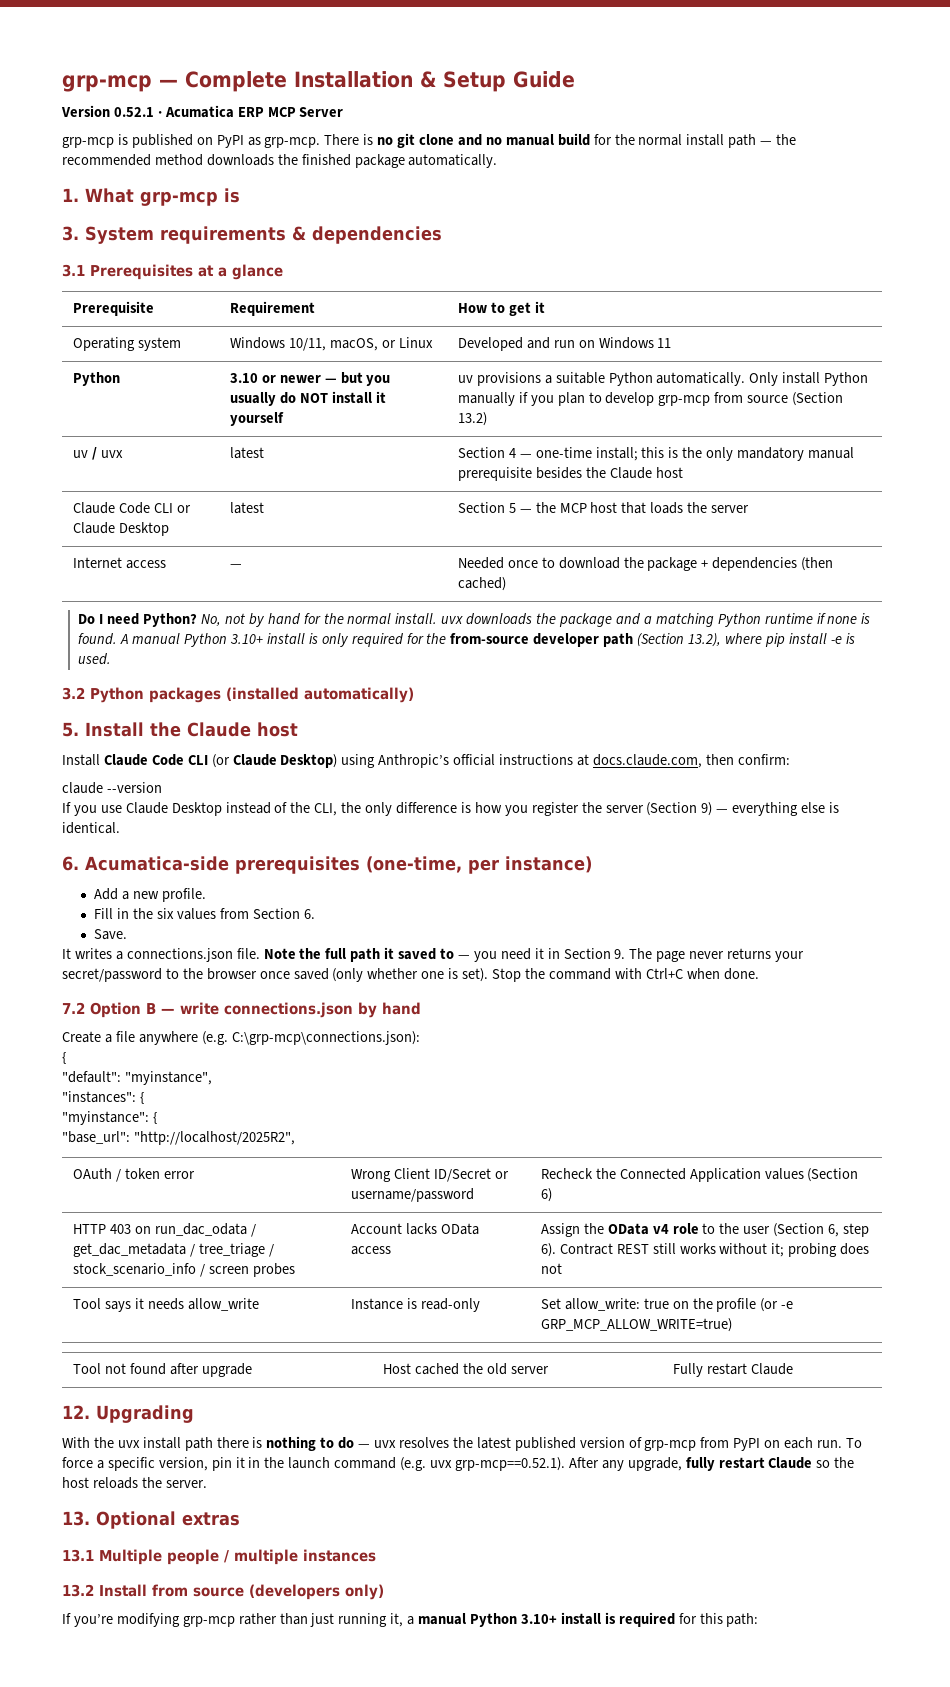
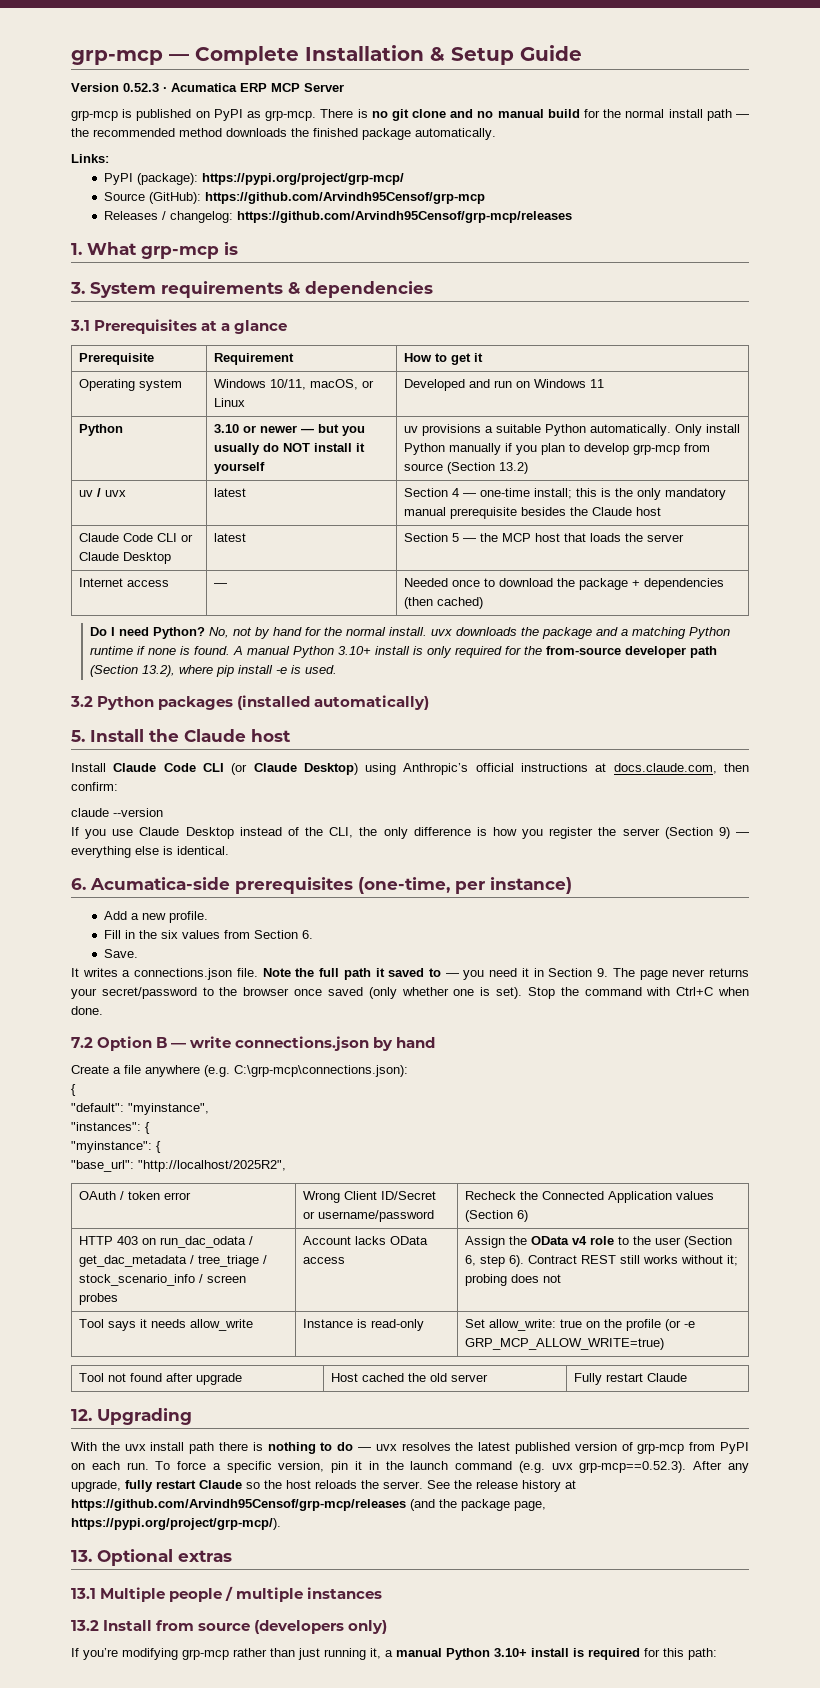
[113,107,154,117] 0.52.1 -> [123,83,159,92] 0.52.3
(498, 161) none -> [71,154,109,163] [104,173,405,185] [104,192,486,204] [104,211,573,223] // Links: // PyPI (package): https://pypi.org/project/grp-mcp/ // Source (GitHub): https://github.com/Arvindh95Censof/grp-mcp // Releases / changelog: https://github.com/Arvindh95Censof/grp-mcp/releases
[454,1457,565,1471] grp-mcp==0.52.1). -> [579,1461,687,1473] grp-mcp==0.52.3).
(207, 1484) none -> [427,1480,576,1492] [71,1499,546,1511] [71,1518,281,1530] See the release history at https://github.com/Arvindh95Censof/grp-mcp/releases (and the package page, https://pypi.org/project/grp-mcp/).

